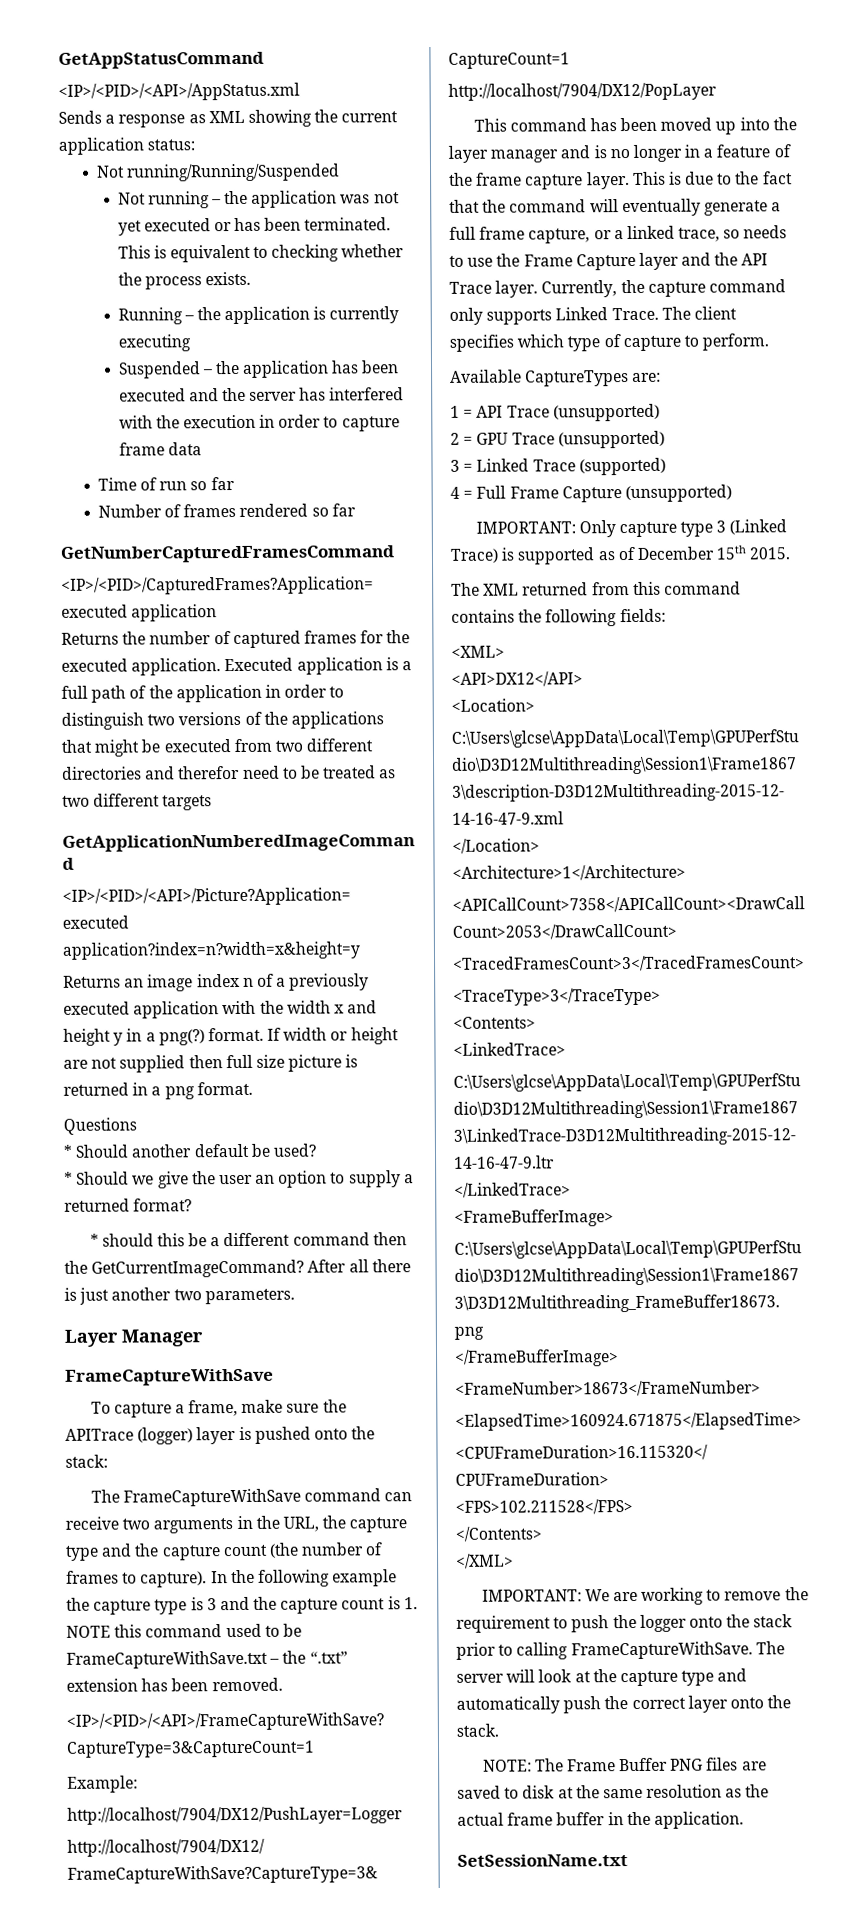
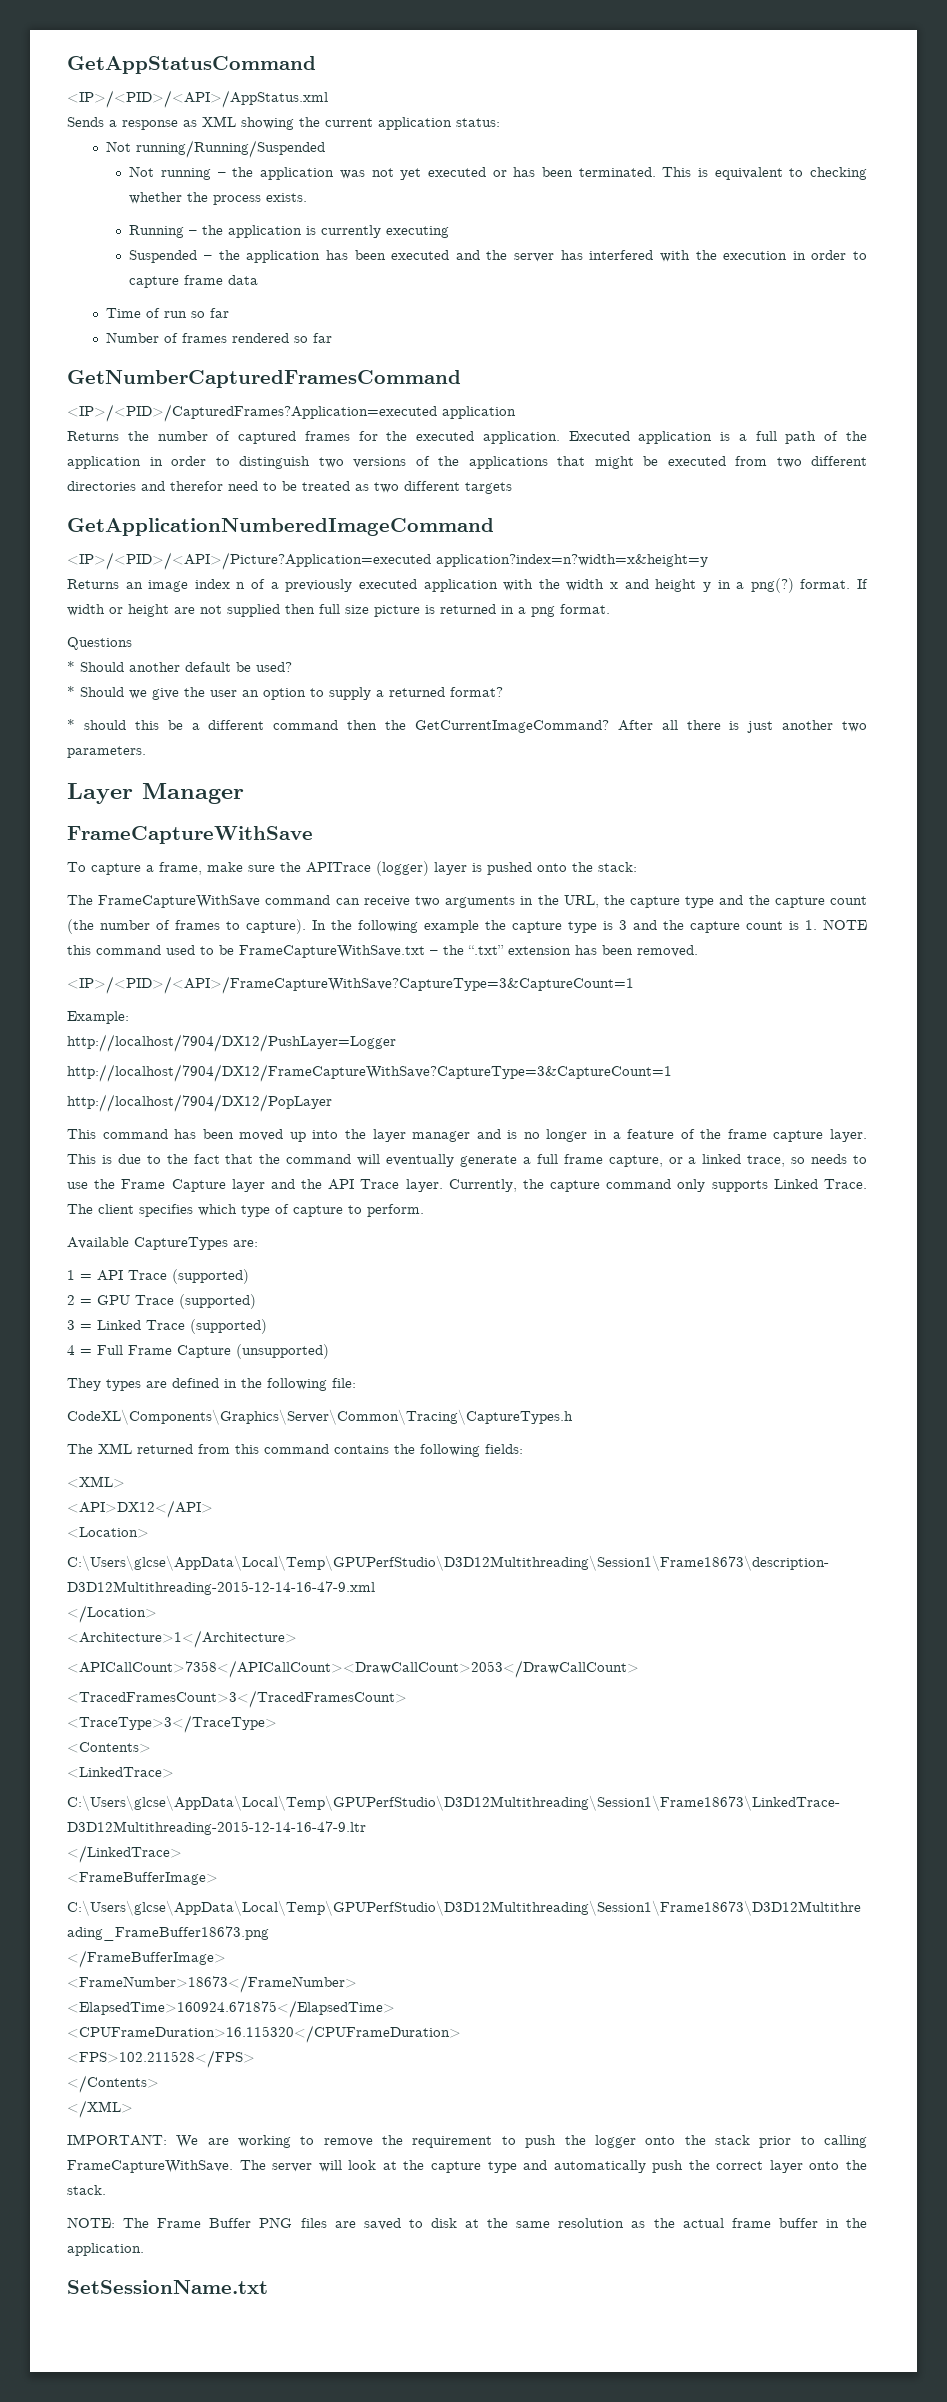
[552,403,660,422] (unsupported) -> [172,1269,249,1284] (supported)
[557,430,665,449] (unsupported) -> [179,1294,256,1309] (supported)
[475,519,788,538] [450,545,791,565] IMPORTANT: Only capture type 3 (Linked Trace) is supported as of December 15th 2015. -> [67,1378,356,1391] [67,1409,573,1425] They types are defined in the following file: // CodeXL\Components\Graphics\Server\Common\Tracing\CaptureTypes.h

